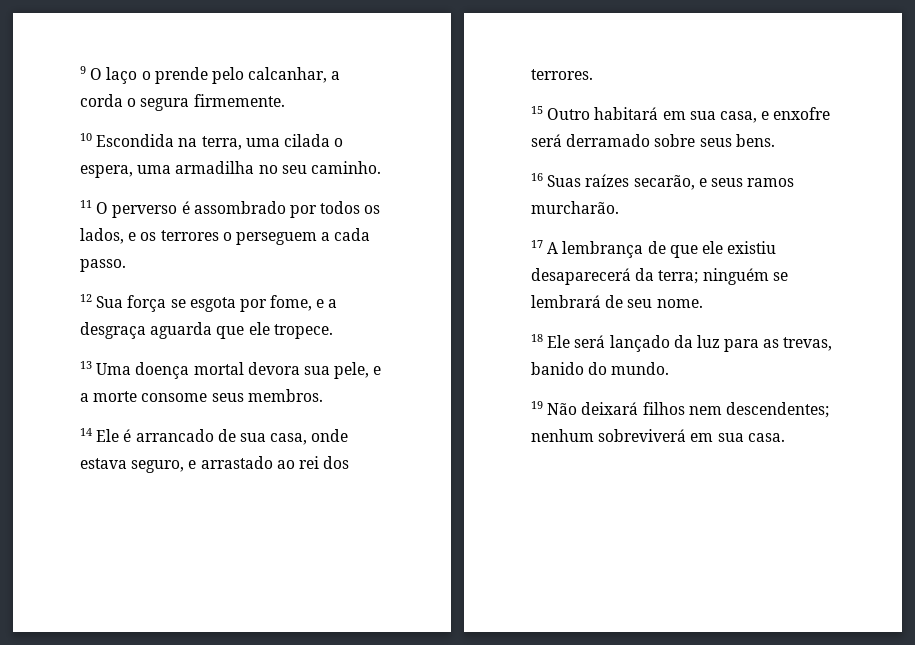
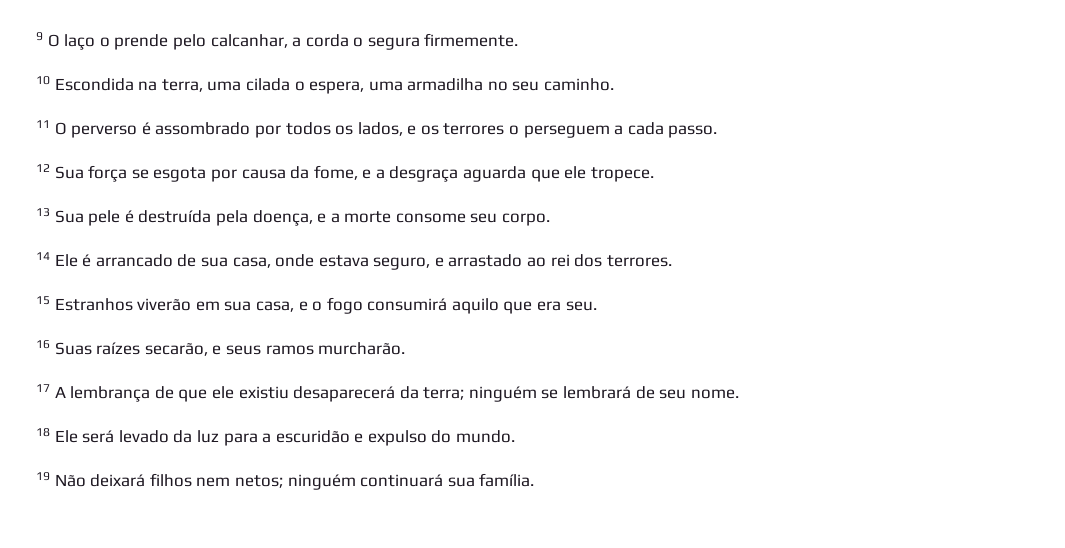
(267, 305) none -> [241,166,310,179] causa da
[96,362,370,379] Uma doença mortal devora sua pele, -> [54,210,313,226] Sua pele é destruída pela doença,
[211,389,323,402] seus membros. -> [470,213,551,226] seu corpo.
[547,107,659,120] Outro habitará -> [54,298,192,311] Estranhos viverão
[773,107,831,120] [531,134,775,147] enxofre será derramado sobre seus bens. -> [312,297,597,314] o fogo consumirá aquilo que era seu.
[609,335,670,352] lançado -> [118,430,169,443] levado
[763,337,833,351] [531,362,584,375] as trevas, banido -> [262,430,427,446] a escuridão e expulso
[725,402,829,418] [531,429,785,442] descendentes; nenhum sobreviverá em sua casa. -> [234,473,535,490] netos; ninguém continuará sua família.

